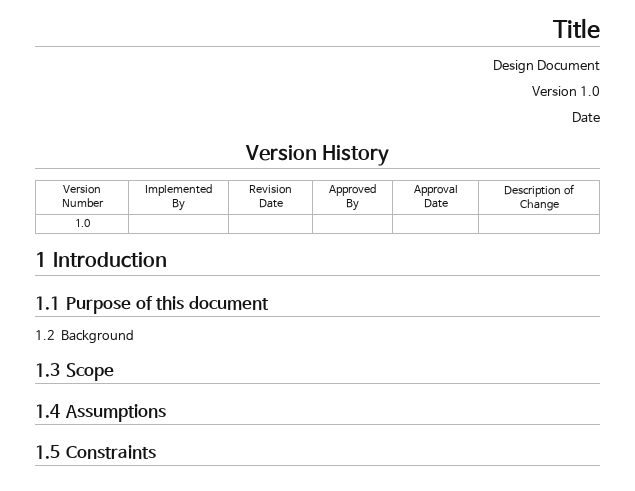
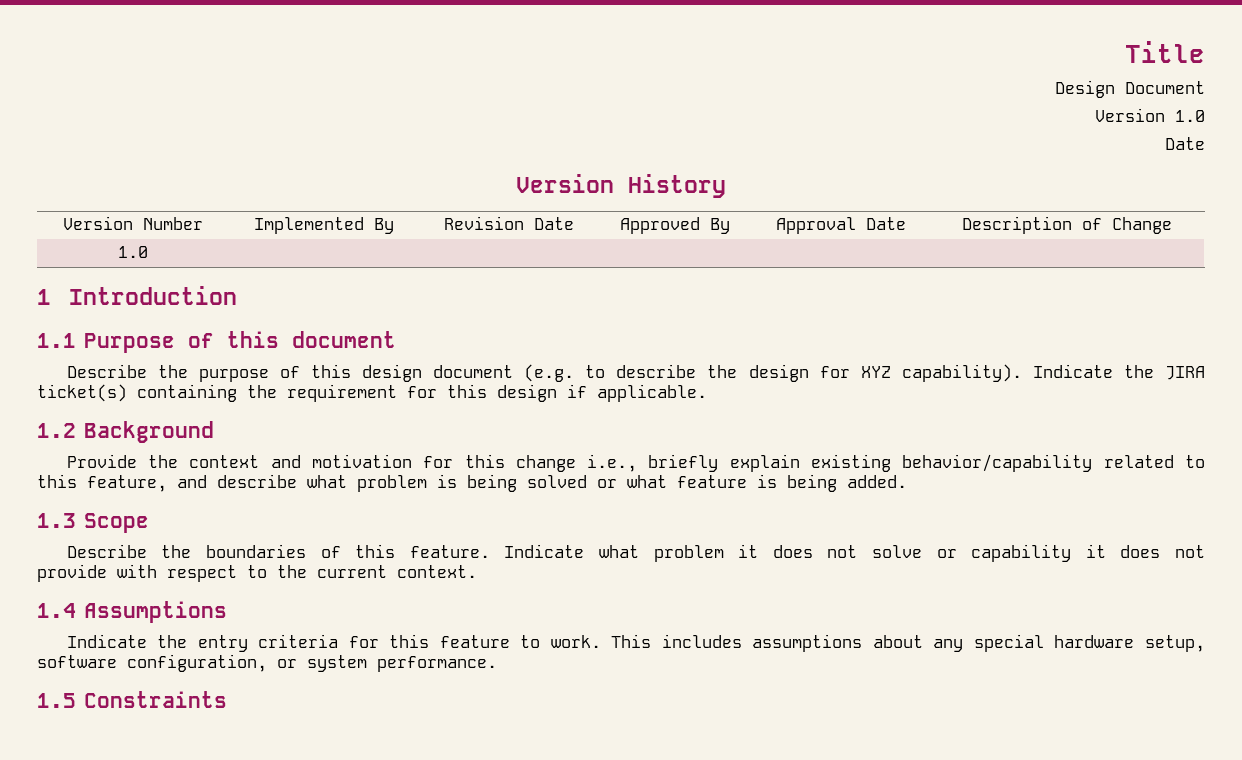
[35,330,135,344] [35,363,115,381] [35,404,167,422] 1.2 Background // 1.3 Scope // 1.4 Assumptions -> [66,364,1206,382] [37,384,707,402] [37,421,215,443] [66,454,1205,472] [37,474,907,492] [37,513,150,533] [66,544,1205,562] [37,564,477,582] [37,601,228,623] [66,634,1205,652] [37,654,497,672] Describe the purpose of this design document (e.g. to describe the design for XYZ capability). Indicate the JIRA ticket(s) containing the requirement for this design if applicable. // 1.2 Background // Provide the context and motivation for this change i.e., briefly explain existing behavior/capability related to this feature, and describe what problem is being solved or what feature is being added. // 1.3 Scope // Describe the boundaries of this feature. Indicate what problem it does not solve or capability it does not provide with respect to the current context. // 1.4 Assumptions // Indicate the entry criteria for this feature to work. This includes assumptions about any special hardware setup, software configuration, or system performance.

